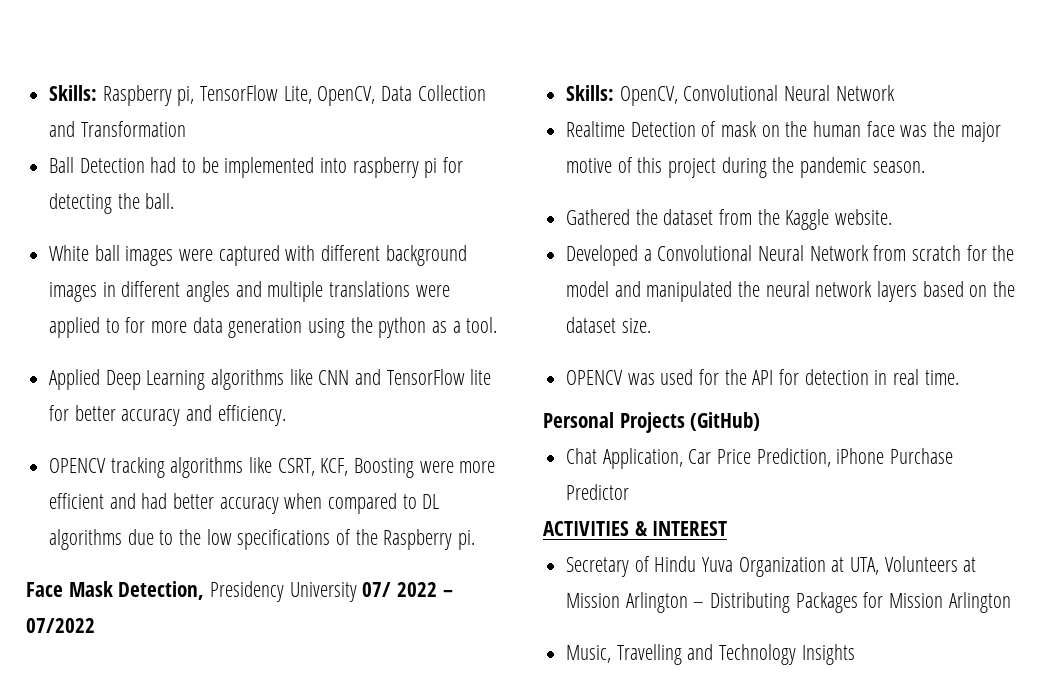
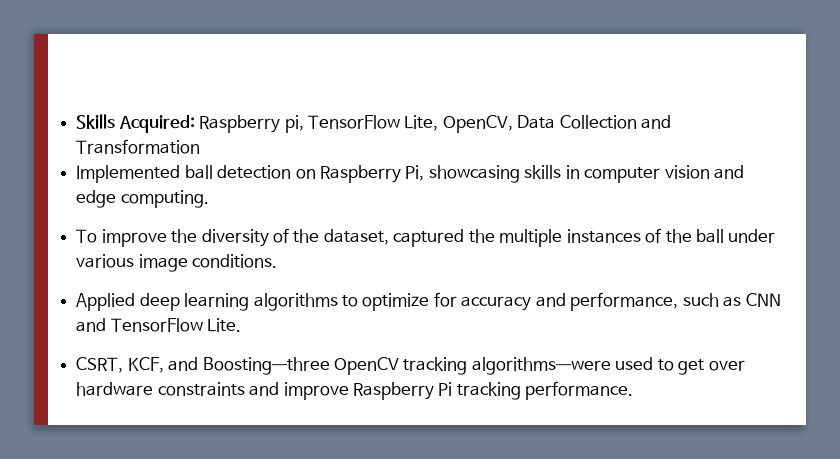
[49,85,98,101] Skills: -> [76,114,195,133] Skills Acquired:
[49,157,464,178] [49,193,175,214] [49,245,467,266] [49,281,450,302] [49,317,498,338] [49,369,492,390] [49,405,286,426] [49,457,496,478] [49,493,440,514] [49,529,476,550] [26,581,453,602] [26,618,95,633] [566,85,895,106] [566,121,1001,142] [566,157,925,178] [566,209,893,230] [566,245,1015,266] [566,281,1016,302] [566,317,651,333] [566,369,959,385] [543,412,761,433] [566,448,954,469] [566,484,630,500] [543,521,728,536] [566,556,977,577] [566,592,1011,613] [566,644,855,665] Ball Detection had to be implemented into raspberry pi for detecting the ball. // White ball images were captured with different background images in different angles and multiple translations were applied to for more data generation using the python as a tool. // Applied Deep Learning algorithms like CNN and TensorFlow lite for better accuracy and efficiency. // OPENCV tracking algorithms like CSRT, KCF, Boosting were more efficient and had better accuracy when compared to DL algorithms due to the low specifications of the Raspberry pi. // Face Mask Detection, Presidency University 07/ 2022 – 07/2022 // Skills: OpenCV, Convolutional Neural Network // Realtime Detection of mask on the human face was the major motive of this project during the pandemic season. // Gathered the dataset from the Kaggle website. // Developed a Convolutional Neural Network from scratch for the model and manipulated the neural network layers based on the dataset size. // OPENCV was used for the API for detection in real time. // Personal Projects (GitHub) // Chat Application, Car Price Prediction, iPhone Purchase Predictor // ACTIVITIES & INTEREST // Secretary of Hindu Yuva Organization at UTA, Volunteers at Mission Arlington – Distributing Packages for Mission Arlington // Music, Travelling and Technology Insights -> [76,165,745,183] [76,190,209,208] [76,228,776,247] [76,254,278,272] [76,292,781,311] [76,318,242,332] [76,357,745,375] [76,381,634,400] Implemented ball detection on Raspberry Pi, showcasing skills in computer vision and edge computing. // To improve the diversity of the dataset, captured the multiple instances of the ball under various image conditions. // Applied deep learning algorithms to optimize for accuracy and performance, such as CNN and TensorFlow Lite. // CSRT, KCF, and Boosting—three OpenCV tracking algorithms—were used to get over hardware constraints and improve Raspberry Pi tracking performance.

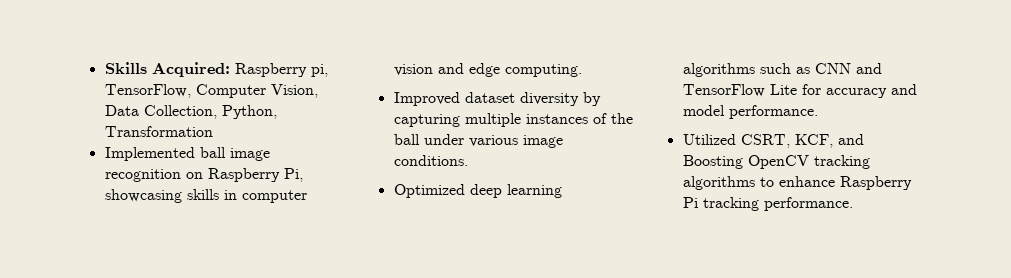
[307,115,672,133] TensorFlow Lite, OpenCV, Data Collection and -> [104,84,318,98] [104,105,277,119] TensorFlow, Computer Vision, Data Collection, Python,
[217,165,292,179] detection -> [229,148,270,161] [104,169,181,182] image recognition
[76,228,495,247] To improve the diversity of the dataset, captured the -> [393,92,601,106] [393,114,460,127] Improved dataset diversity by capturing
[76,293,136,311] Applied -> [393,184,465,198] Optimized
[341,292,679,311] to optimize for accuracy and performance, -> (755, 70) none
[207,318,242,332] Lite. // -> [769,84,917,98] [682,105,818,119] [682,134,736,145] Lite for accuracy and model performance. // Utilized
[202,357,330,375] Boosting—three -> [682,155,743,169] Boosting
[471,357,745,375] [76,382,349,400] algorithms—were used to get over hardware constraints and improve -> [682,176,835,190] algorithms to enhance

